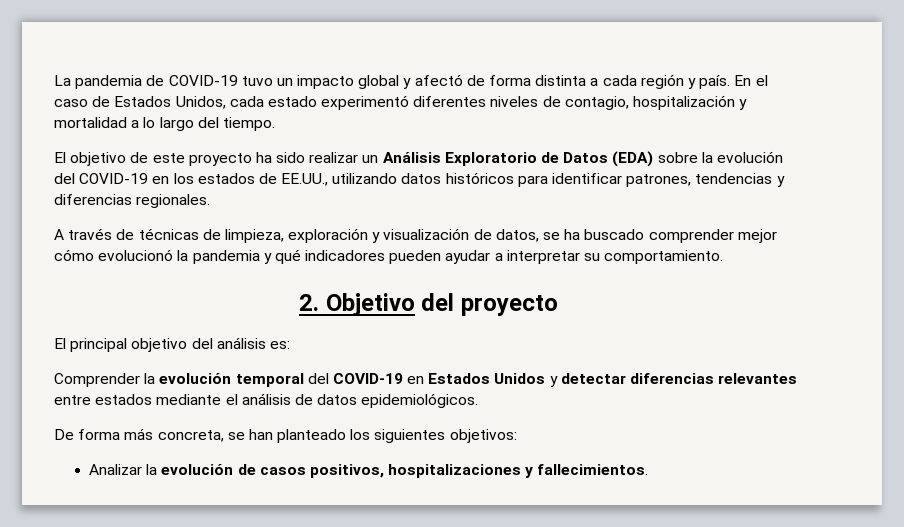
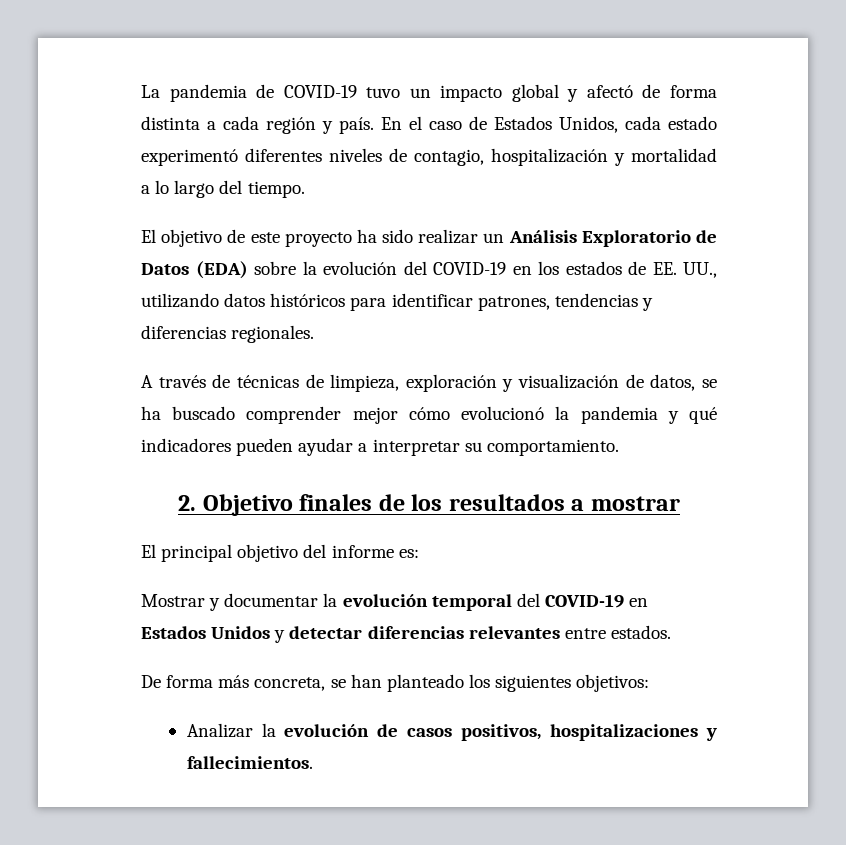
[281,173,329,186] EE.UU., -> [652,262,717,278] EE. UU.,
[421,293,558,316] del proyecto -> [299,494,680,511] finales de los resultados a mostrar
[216,337,266,349] análisis -> [331,545,394,558] informe
[54,373,140,387] Comprender -> [141,593,319,611] Mostrar y documentar
[95,393,479,408] estados mediante el análisis de datos epidemiológicos. -> [610,625,671,639] estados.

